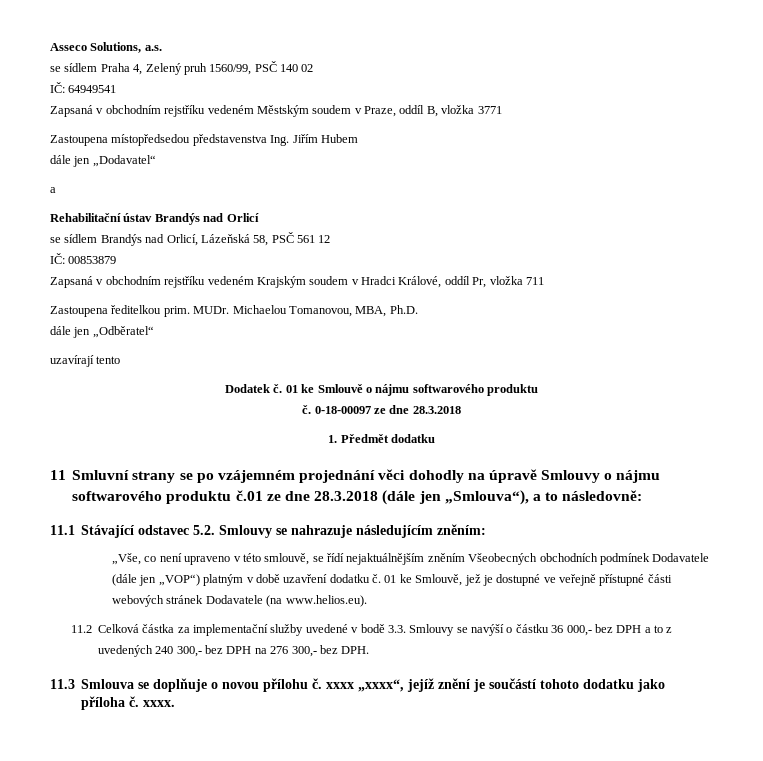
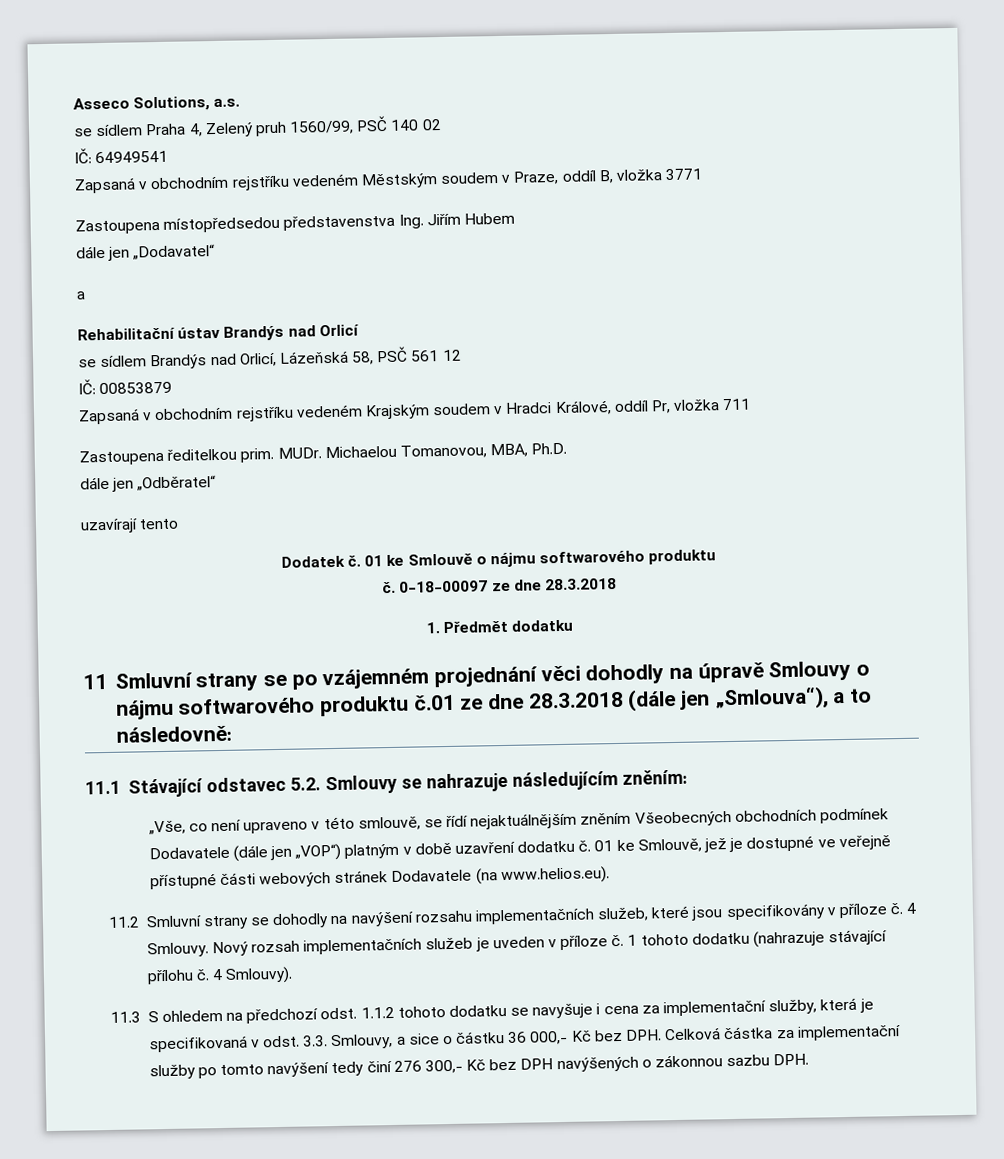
(92, 629) none -> [145,902,917,930] [146,929,888,958] [146,966,294,985] [109,997,874,1024] [148,1029,663,1053] Smluvní strany se dohodly na navýšení rozsahu implementačních služeb, které jsou specifikovány v příloze č. 4 Smlouvy. Nový rozsah implementačních služeb je uveden v příloze č. 1 tohoto dodatku (nahrazuje stávající přílohu č. 4 Smlouvy). // 11.3 S ohledem na předchozí odst. 1.1.2 tohoto dodatku se navyšuje i cena za implementační služby, která je specifikovaná v odst. 3.3. Smlouvy, a sice o částku 36 000,- Kč bez DPH.
[305,624,673,636] [97,645,370,657] [50,678,666,692] [81,696,176,710] uvedené v bodě 3.3. Smlouvy se navýší o částku 36 000,- bez DPH a to z uvedených 240 300,- bez DPH na 276 300,- bez DPH. // 11.3 Smlouva se doplňuje o novou přílohu č. xxxx „xxxx“, jejíž znění je součástí tohoto dodatku jako příloha č. xxxx. -> [197,1053,810,1079] po tomto navýšení tedy činí 276 300,- Kč bez DPH navýšených o zákonnou sazbu DPH.

